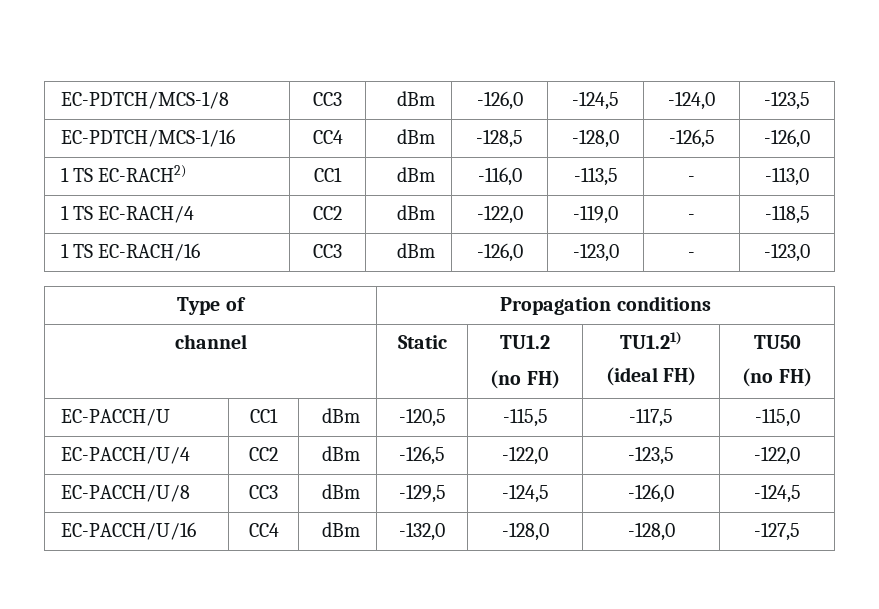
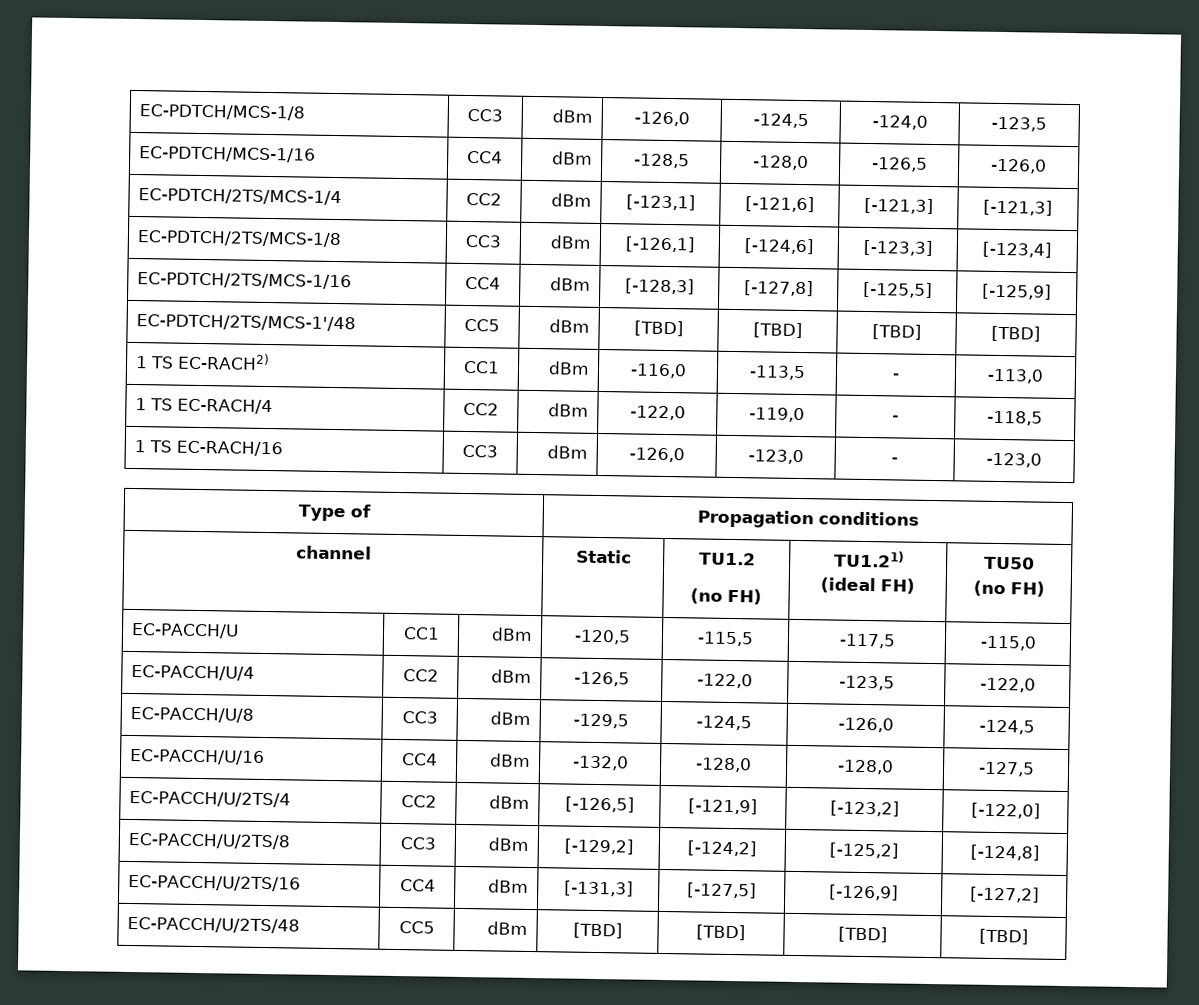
(810, 138) none -> [137,188,342,206] [466,192,502,206] [551,193,593,207] [625,194,696,211] [744,196,815,213] [863,197,934,214] [983,199,1053,216] [136,230,342,248] [465,234,501,248] [550,235,593,249] [624,236,695,253] [743,238,814,255] [862,239,933,256] [982,241,1052,258] [136,272,352,290] [465,276,501,290] [550,277,592,291] [624,278,695,295] [743,280,814,297] [862,281,933,298] [982,283,1052,300] [135,314,356,332] [464,318,500,332] [549,319,591,333] [633,320,684,337] [752,322,803,339] [871,324,922,340] [991,325,1041,342] // EC-PDTCH/2TS/MCS-1/4 | CC2 | dBm | [-123,1] | [-121,6] | [-121,3] | [-121,3] // EC-PDTCH/2TS/MCS-1/8 | CC3 | dBm | [-126,1] | [-124,6] | [-123,3] | [-123,4] // EC-PDTCH/2TS/MCS-1/16 | CC4 | dBm | [-128,3] | [-127,8] | [-125,5] | [-125,9] // EC-PDTCH/2TS/MCS-1'/48 | CC5 | dBm | [TBD] | [TBD] | [TBD] | [TBD]
(800, 531) none -> [128,790,291,808] [400,795,437,808] [489,795,531,809] [564,796,635,813] [688,798,758,815] [829,800,900,817] [970,802,1041,819] [127,832,290,850] [399,837,436,850] [488,837,530,851] [563,838,634,855] [687,840,757,857] [828,842,899,859] [969,844,1040,861] [127,874,301,892] [399,879,436,892] [488,879,530,893] [563,880,634,897] [687,882,757,899] [828,884,899,901] [969,886,1040,903] [126,916,300,934] [398,921,435,934] [487,921,529,935] [572,922,623,939] [696,924,746,941] [837,926,888,943] [978,928,1029,945] // EC-PACCH/U/2TS/4 | CC2 | dBm | [-126,5] | [-121,9] | [-123,2] | [-122,0] // EC-PACCH/U/2TS/8 | CC3 | dBm | [-129,2] | [-124,2] | [-125,2] | [-124,8] // EC-PACCH/U/2TS/16 | CC4 | dBm | [-131,3] | [-127,5] | [-126,9] | [-127,2] // EC-PACCH/U/2TS/48 | CC5 | dBm | [TBD] | [TBD] | [TBD] | [TBD]

